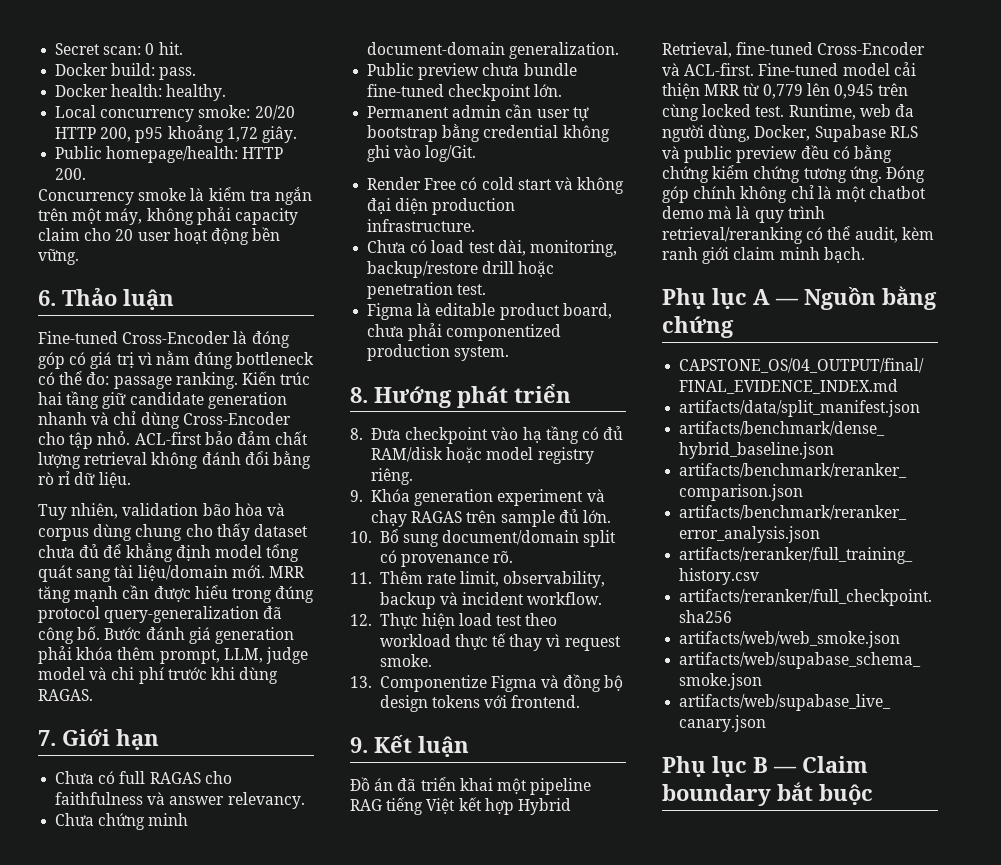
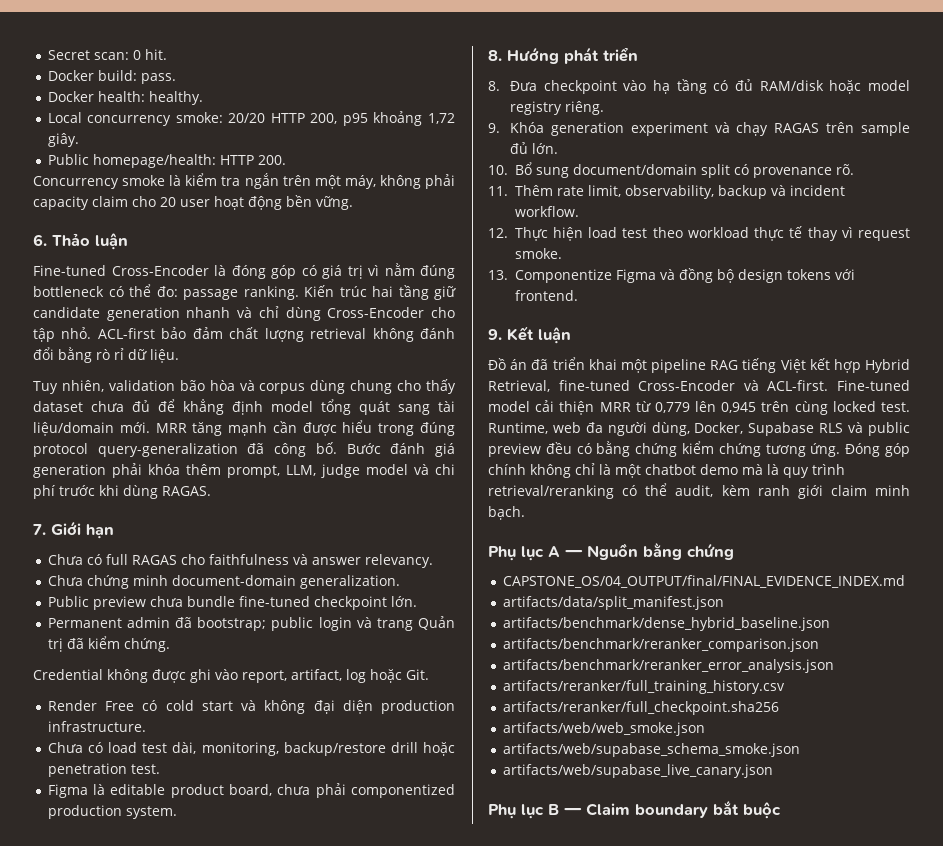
[505,104,589,121] [367,124,610,142] [367,145,477,162] cần user tự bootstrap bằng credential không ghi vào log/Git. -> [175,616,456,631] [47,636,170,652] [33,669,429,683] đã bootstrap; public login và trang Quản trị đã kiểm chứng. // Credential không được ghi vào report, artifact, log hoặc Git.

